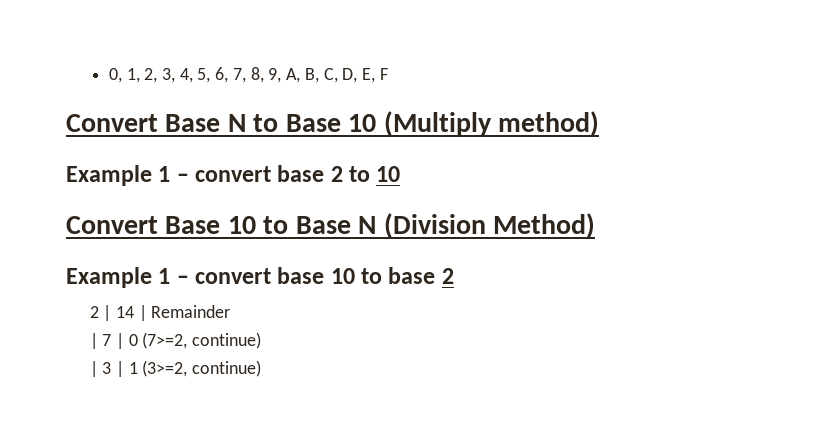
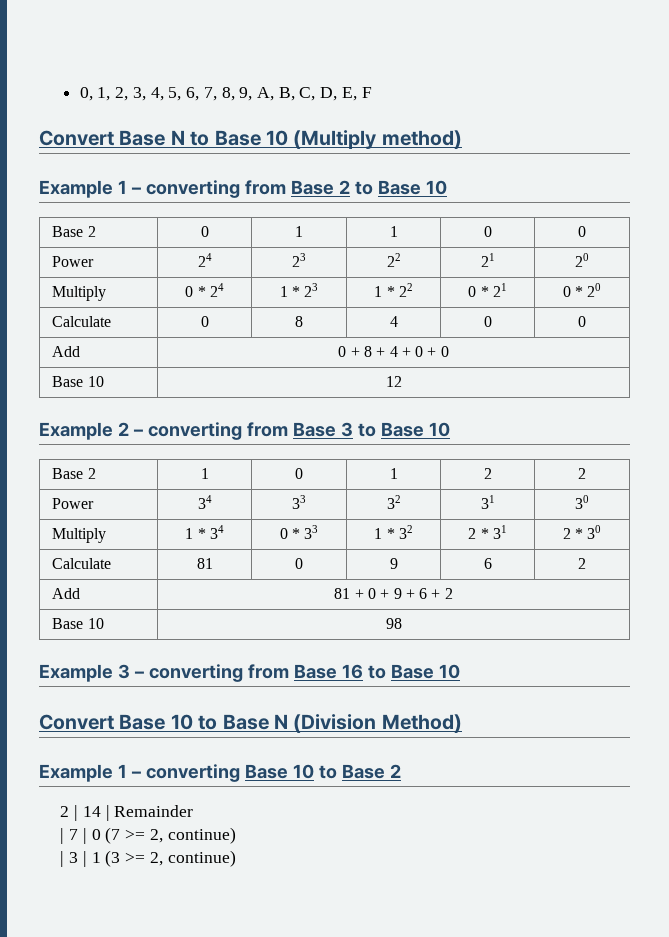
[195,165,371,182] convert base 2 to -> [145,180,447,198] [52,226,96,237] [200,226,209,237] [295,226,303,237] [389,226,398,237] [483,226,492,237] [578,226,586,237] [52,256,95,267] [197,253,212,267] [292,253,306,267] [386,253,401,267] [480,253,495,267] [575,253,589,267] [52,286,107,301] [185,283,224,297] [279,283,319,297] [374,283,413,297] [468,283,507,297] [562,283,602,297] [52,316,112,327] [200,316,209,327] [295,316,303,327] [389,316,398,327] [483,316,492,327] [578,316,586,327] [52,346,81,357] [338,346,449,357] [52,376,104,387] [385,376,402,387] [39,422,450,440] [52,468,96,479] [200,468,209,479] [295,468,303,479] [389,468,398,479] [483,468,492,479] [578,468,586,479] [52,498,95,509] [197,495,212,509] [292,495,306,509] [386,495,401,509] [480,495,495,509] [575,495,589,509] [52,528,107,543] [185,525,224,539] [279,525,319,539] [374,525,413,539] [468,525,507,539] [562,525,602,539] [52,558,112,569] [196,558,213,569] [295,558,303,569] [389,558,398,569] [483,558,492,569] [578,558,586,569] [52,588,81,599] [334,588,453,599] [52,618,104,629] [385,618,402,629] [39,664,434,682] converting from Base 2 to Base 10 // Base 2 | 0 | 1 | 1 | 0 | 0 // Power | 24 | 23 | 22 | 21 | 20 // Multiply | 0 * 24 | 1 * 23 | 1 * 22 | 0 * 21 | 0 * 20 // Calculate | 0 | 8 | 4 | 0 | 0 // Add | 0 + 8 + 4 + 0 + 0 // Base 10 | 12 // Example 2 – converting from Base 3 to Base 10 // Base 2 | 1 | 0 | 1 | 2 | 2 // Power | 34 | 33 | 32 | 31 | 30 // Multiply | 1 * 34 | 0 * 33 | 1 * 32 | 2 * 31 | 2 * 30 // Calculate | 81 | 0 | 9 | 6 | 2 // Add | 81 + 0 + 9 + 6 + 2 // Base 10 | 98 // Example 3 – converting from Base 16 to Base
[195,267,436,284] convert base 10 to base -> [145,764,385,782] converting Base 10 to Base
[142,332,188,349] (7>=2, -> [105,827,163,844] (7 >= 2,
[142,360,188,377] (3>=2, -> [105,850,163,867] (3 >= 2,

